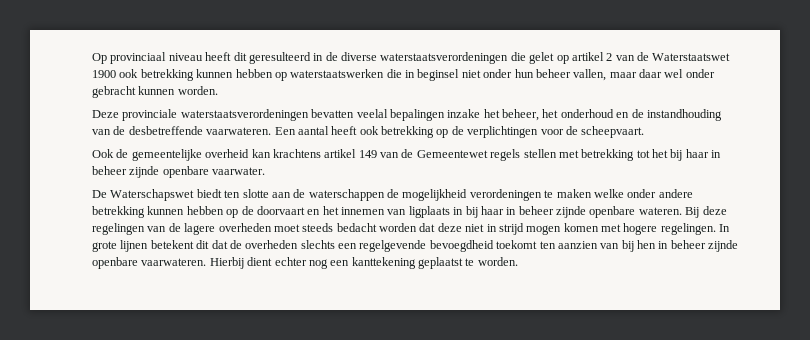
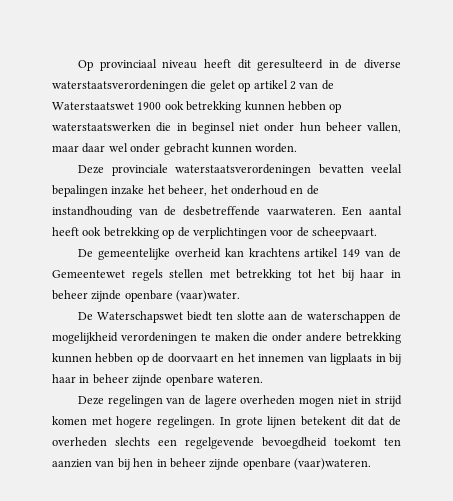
[92,149,129,158] Ook de -> [78,249,94,257] De
[212,167,266,175] vaarwater. -> [176,290,241,302] (vaar)water.
[593,189,624,198] welke -> [253,332,269,342] die
[685,206,727,218] Bij deze -> [78,396,105,405] // Deze
[273,223,462,232] moet steeds bedacht worden dat deze -> [299,397,335,407] mogen
[526,225,562,235] mogen -> (402, 401) none
[141,257,518,269] vaarwateren. Hierbij dient echter nog een kanttekening geplaatst te worden. -> [294,458,371,470] (vaar)wateren.

